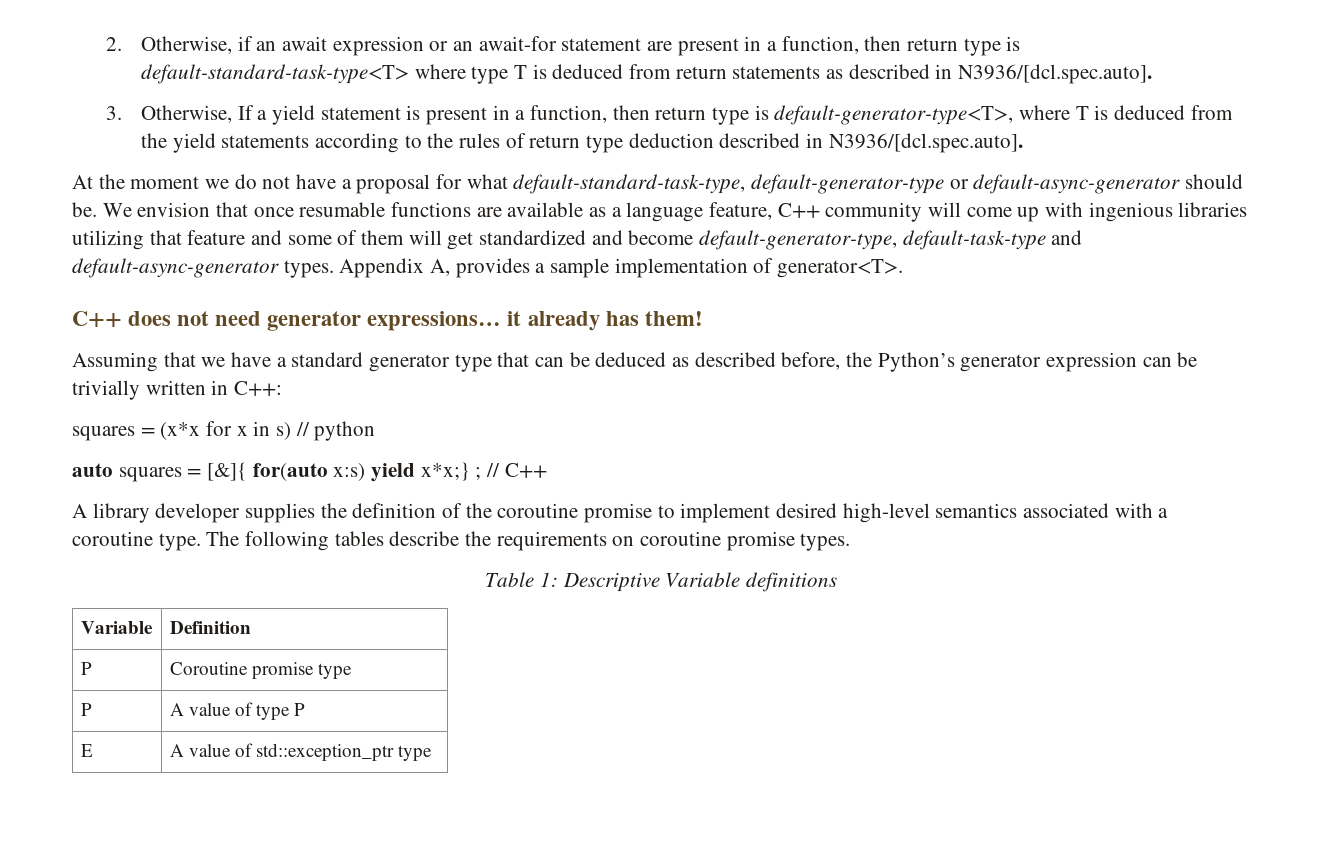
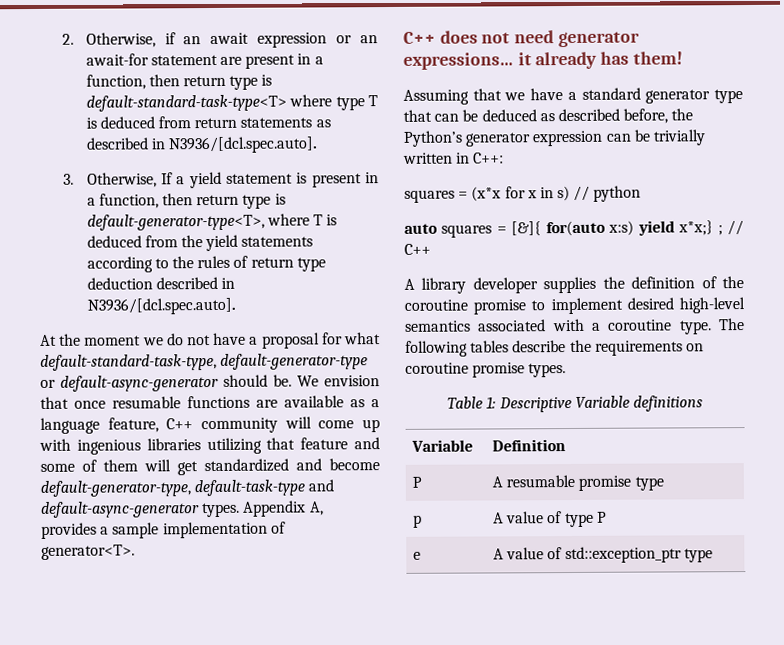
[169,662,248,675] Coroutine -> [491,474,576,488] A resumable
[80,703,92,716] P -> [412,514,422,528] p
[80,744,93,757] E -> [412,551,421,560] e

